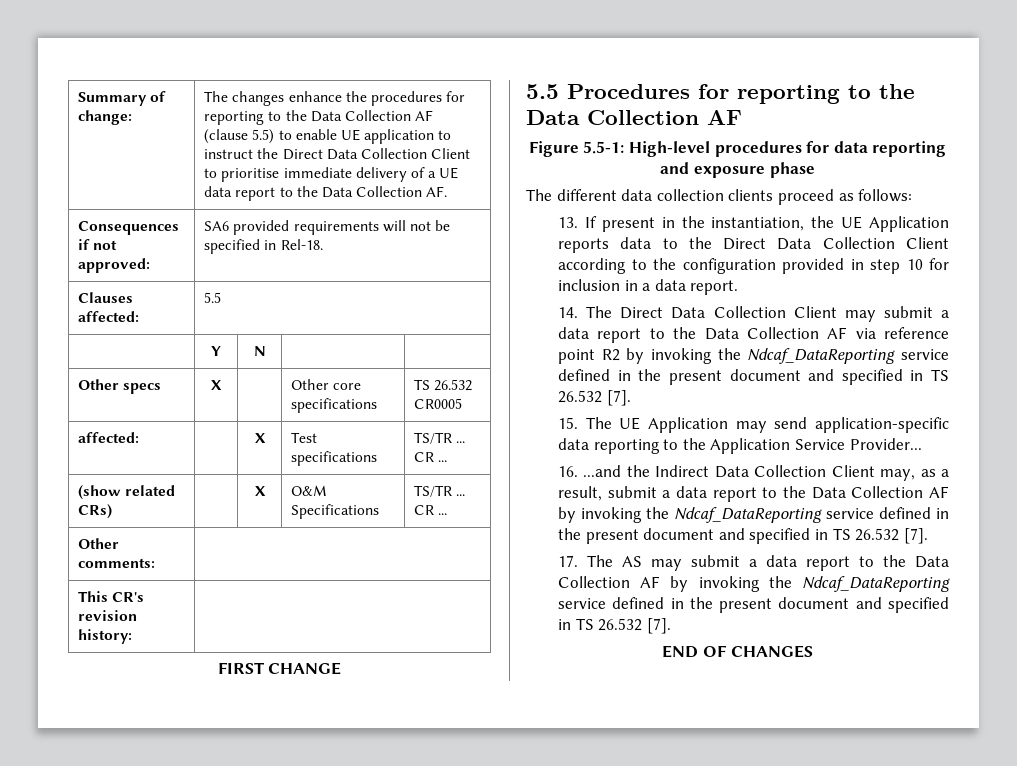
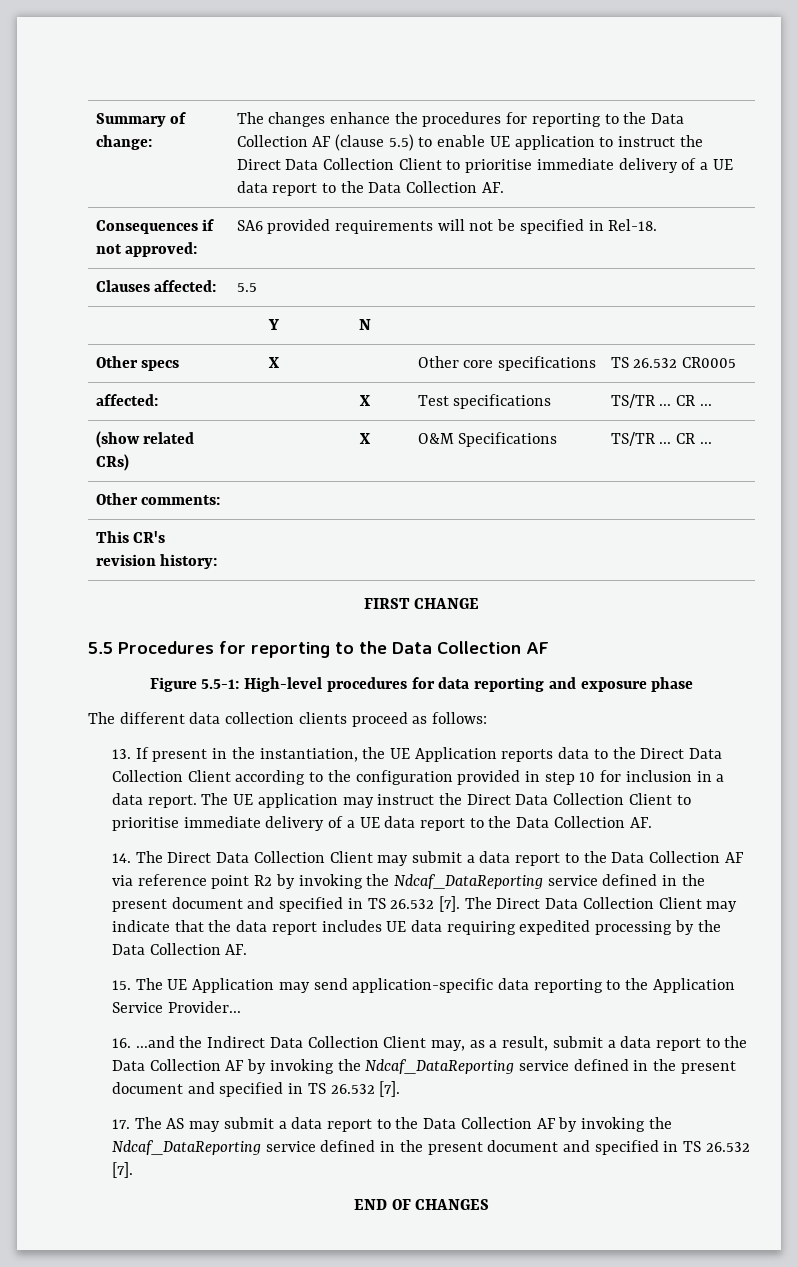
(739, 287) none -> [201,793,691,808] [111,816,652,831] The UE application may instruct the Direct Data Collection Client to prioritise immediate delivery of a UE data report to the Data Collection AF.
(631, 398) none -> [464,897,738,912] [111,920,721,935] [111,943,248,955] The Direct Data Collection Client may indicate that the data report includes UE data requiring expedited processing by the Data Collection AF.

